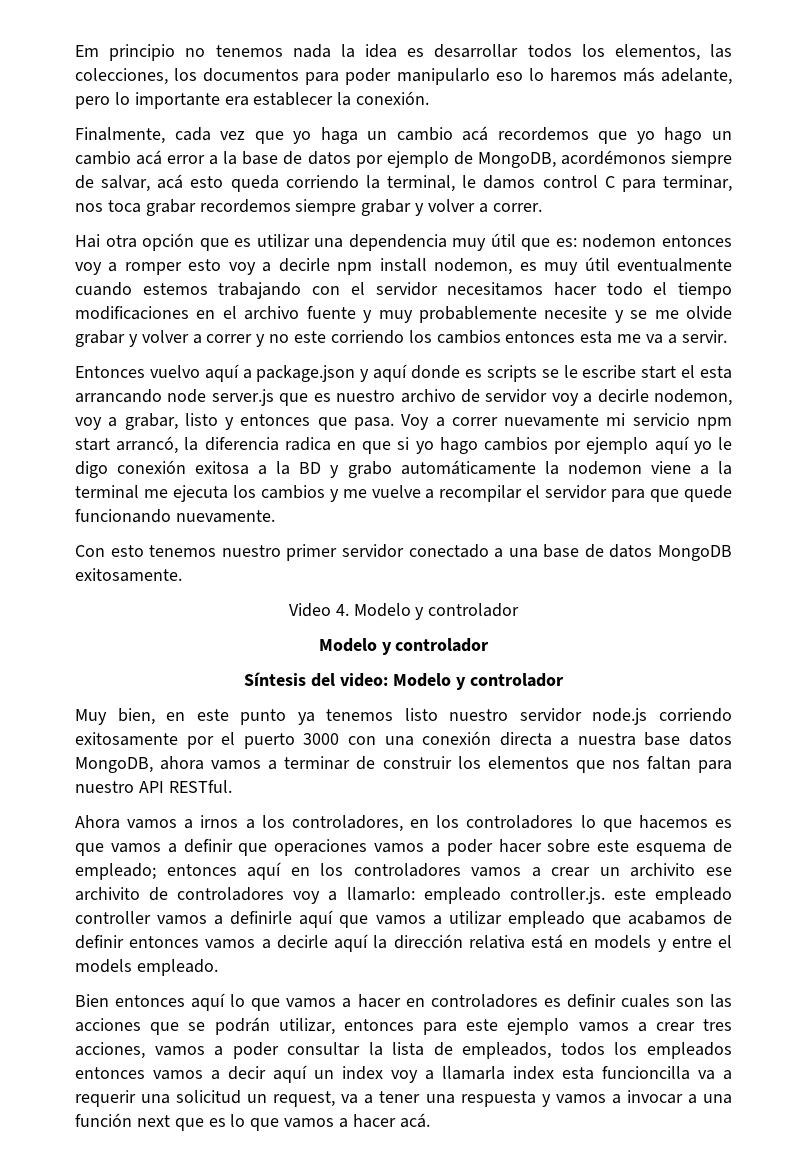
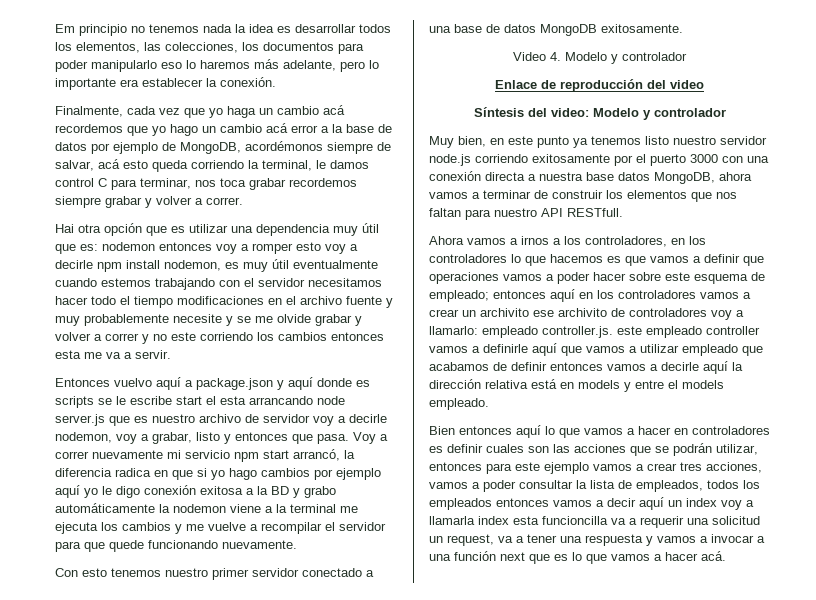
[318,638,490,655] Modelo y controlador -> [495,79,704,92] Enlace de reproducción del video
[168,780,232,793] RESTful. -> [567,208,623,217] RESTfull.

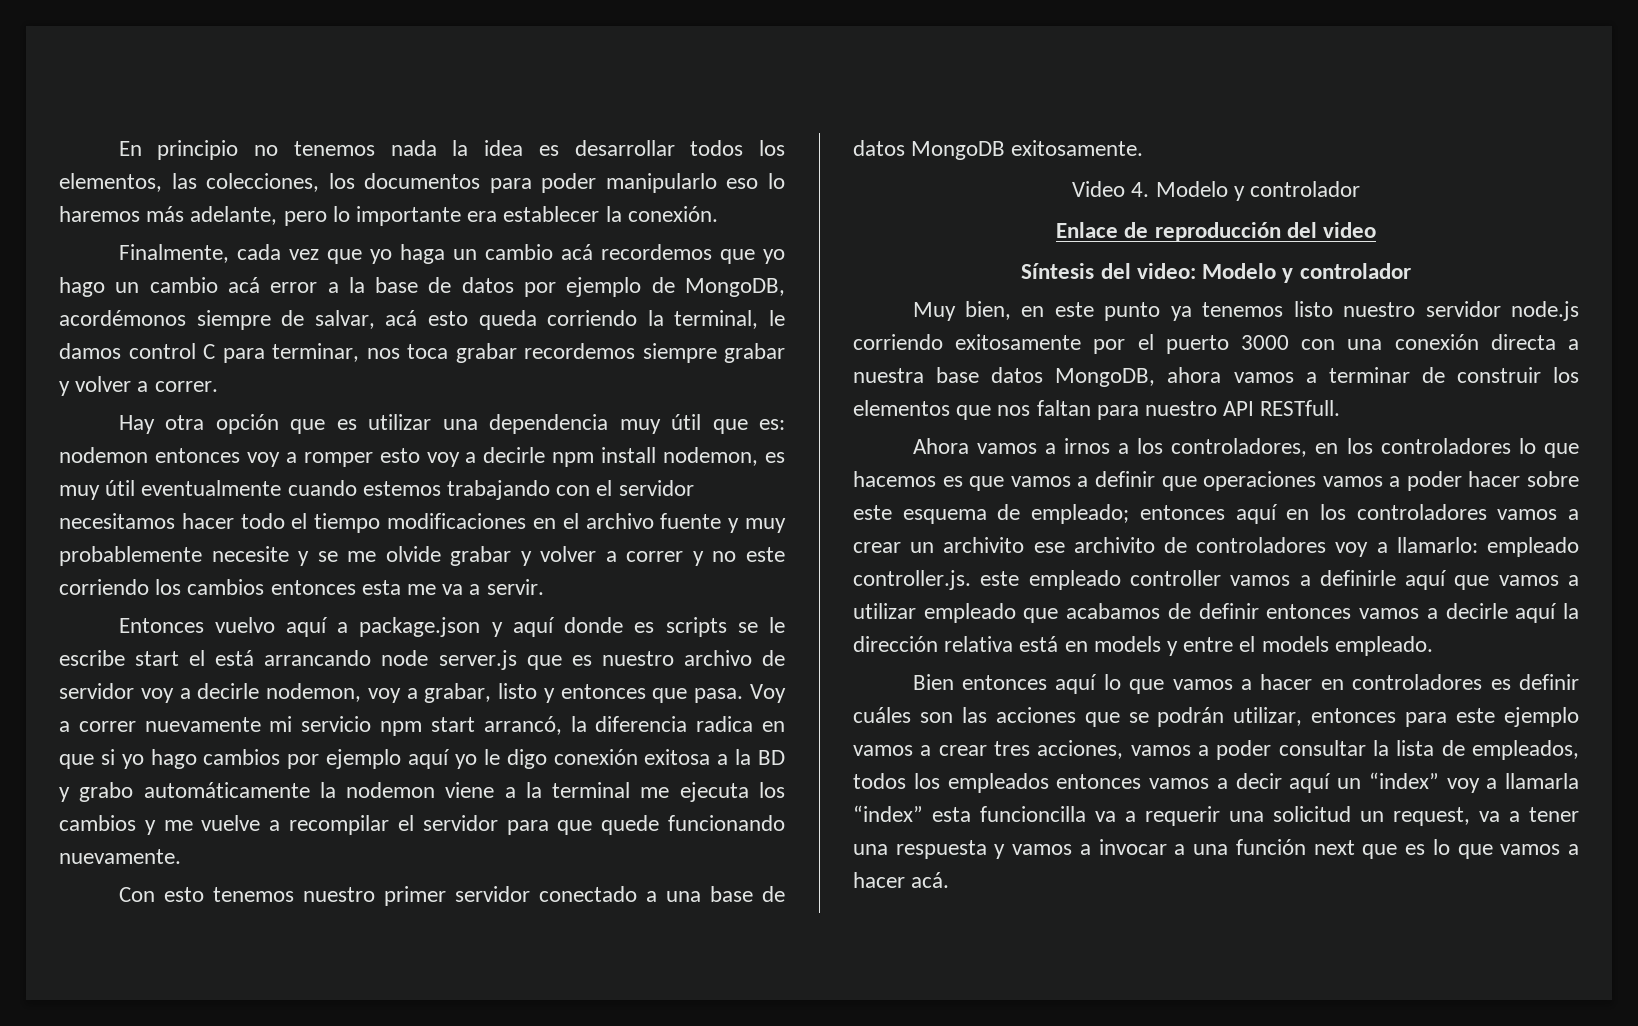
[55,24,75,33] Em -> [118,141,142,156] En
[55,224,74,233] Hai -> [118,415,155,434] Hay
[220,396,246,405] esta -> [215,650,255,666] está
[486,444,524,453] cuales -> [853,707,911,723] cuáles
[686,498,717,507] index -> [1368,772,1439,789] “index”
[478,516,509,525] index -> [853,805,923,822] “index”

